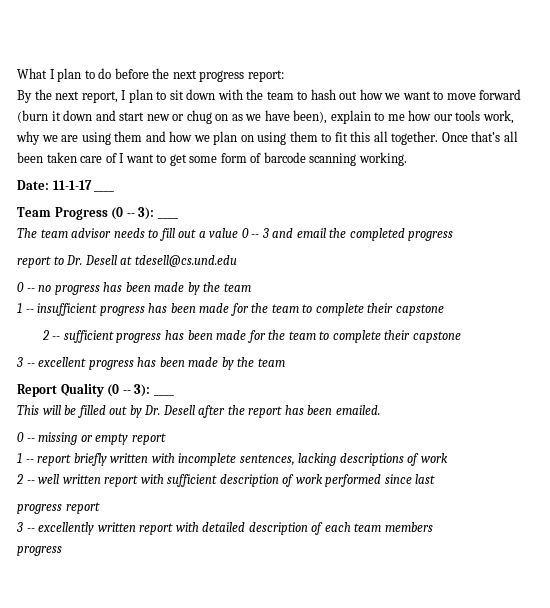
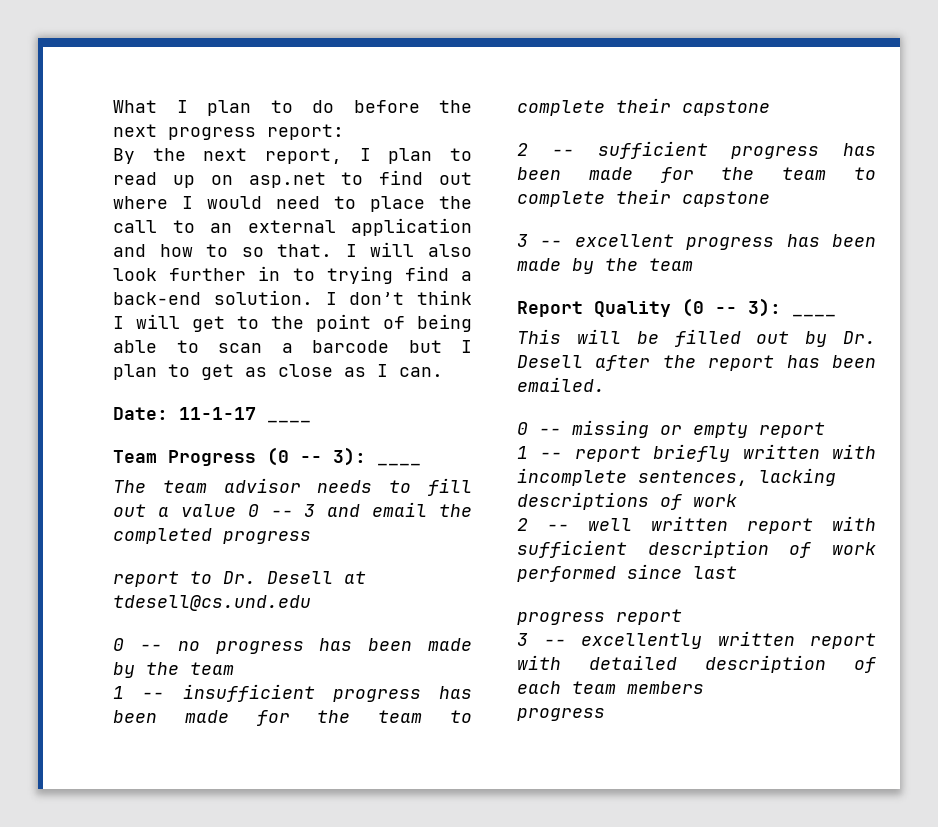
[169,89,522,100] [17,110,514,124] [16,131,518,145] [17,152,407,166] sit down with the team to hash out how we want to move forward (burn it down and start new or chug on as we have been), explain to me how our tools work, why we are using them and how we plan on using them to fit this all together. Once that’s all been taken care of I want to get some form of barcode scanning working. -> [113,170,472,188] [113,196,472,212] [113,218,472,236] [113,242,472,257] [113,266,472,284] [113,290,472,305] [113,314,472,332] [113,340,472,353] [113,364,443,380] read up on asp.net to find out where I would need to place the call to an external application and how to so that. I will also look further in to trying find a back-end solution. I don’t think I will get to the point of being able to scan a barcode but I plan to get as close as I can.

